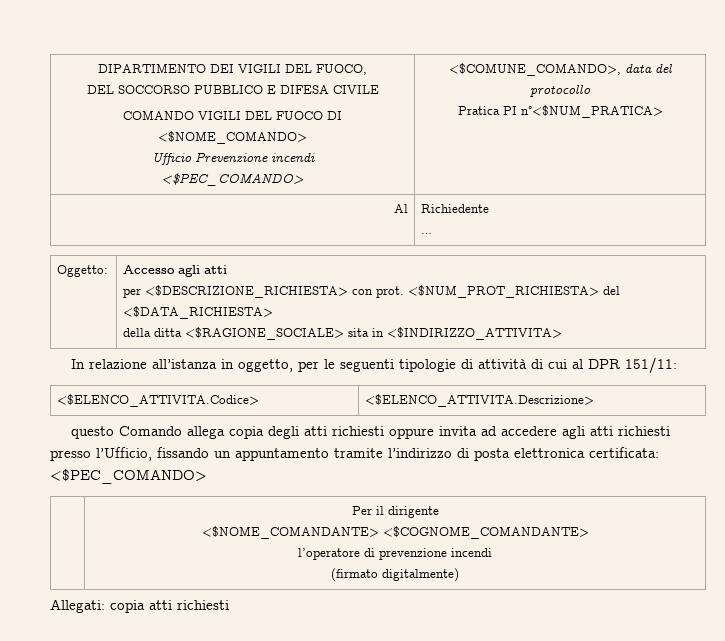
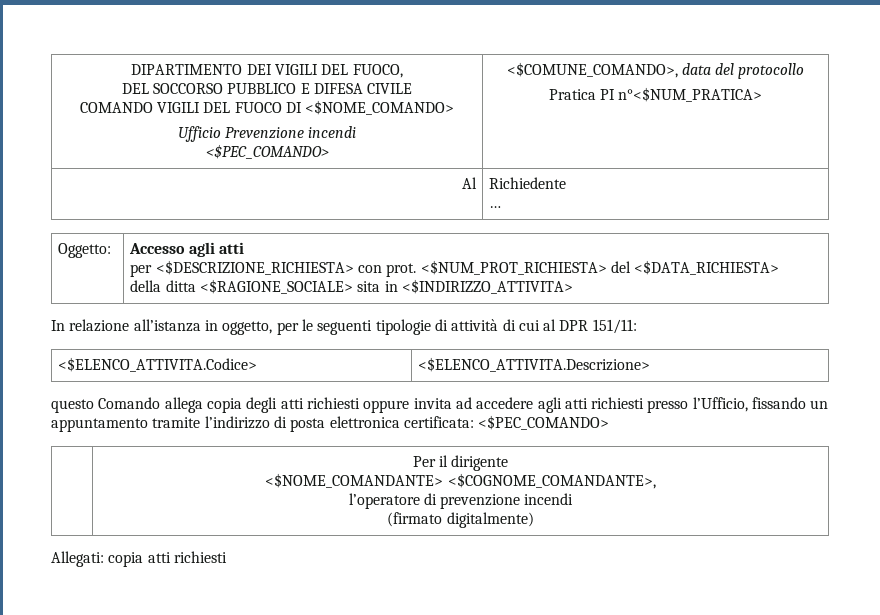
[382,526,589,539] <$COGNOME_COMANDANTE> -> [447,473,656,489] <$COGNOME_COMANDANTE>,

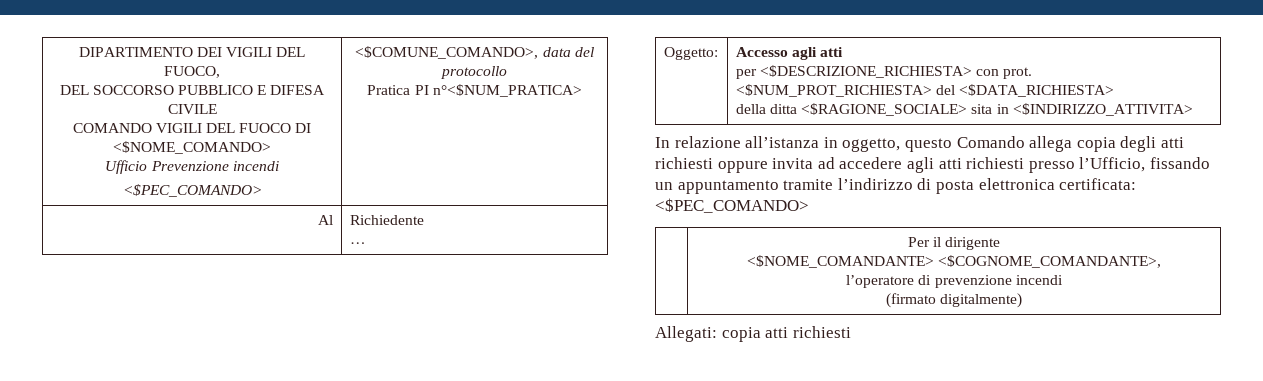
[276,319,637,335] [58,357,258,372] [418,357,651,372] per le seguenti tipologie di attività di cui al DPR 151/11: // <$ELENCO_ATTIVITA.Codice> | <$ELENCO_ATTIVITA.Descrizione> // -> (901, 145) none

